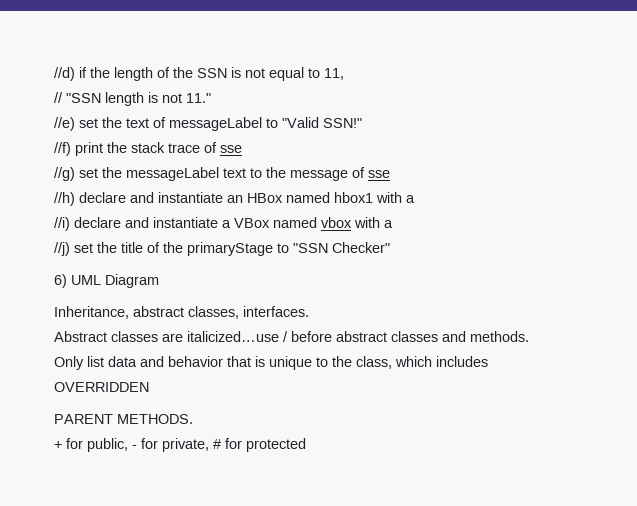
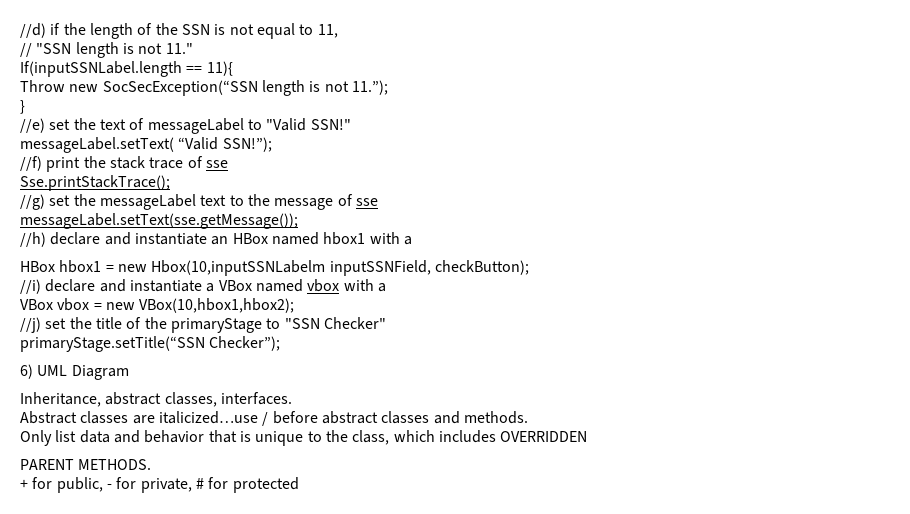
(211, 98) none -> [20,61,233,77] [20,80,388,96] [20,100,25,114] // If(inputSSNLabel.length == 11){ // Throw new SocSecException(“SSN length is not 11.”); // }
(362, 123) none -> [20,137,272,153] // messageLabel.setText( “Valid SSN!”);
(242, 149) none -> [20,175,170,191] // Sse.printStackTrace();
(390, 174) none -> [20,213,298,229] // messageLabel.setText(sse.getMessage());
(415, 199) none -> [20,260,529,276] // HBox hbox1 = new Hbox(10,inputSSNLabelm inputSSNField, checkButton);
(393, 224) none -> [20,298,295,313] // VBox vbox = new VBox(10,hbox1,hbox2);
(390, 247) none -> [20,336,281,352] // primaryStage.setTitle(“SSN Checker”);

